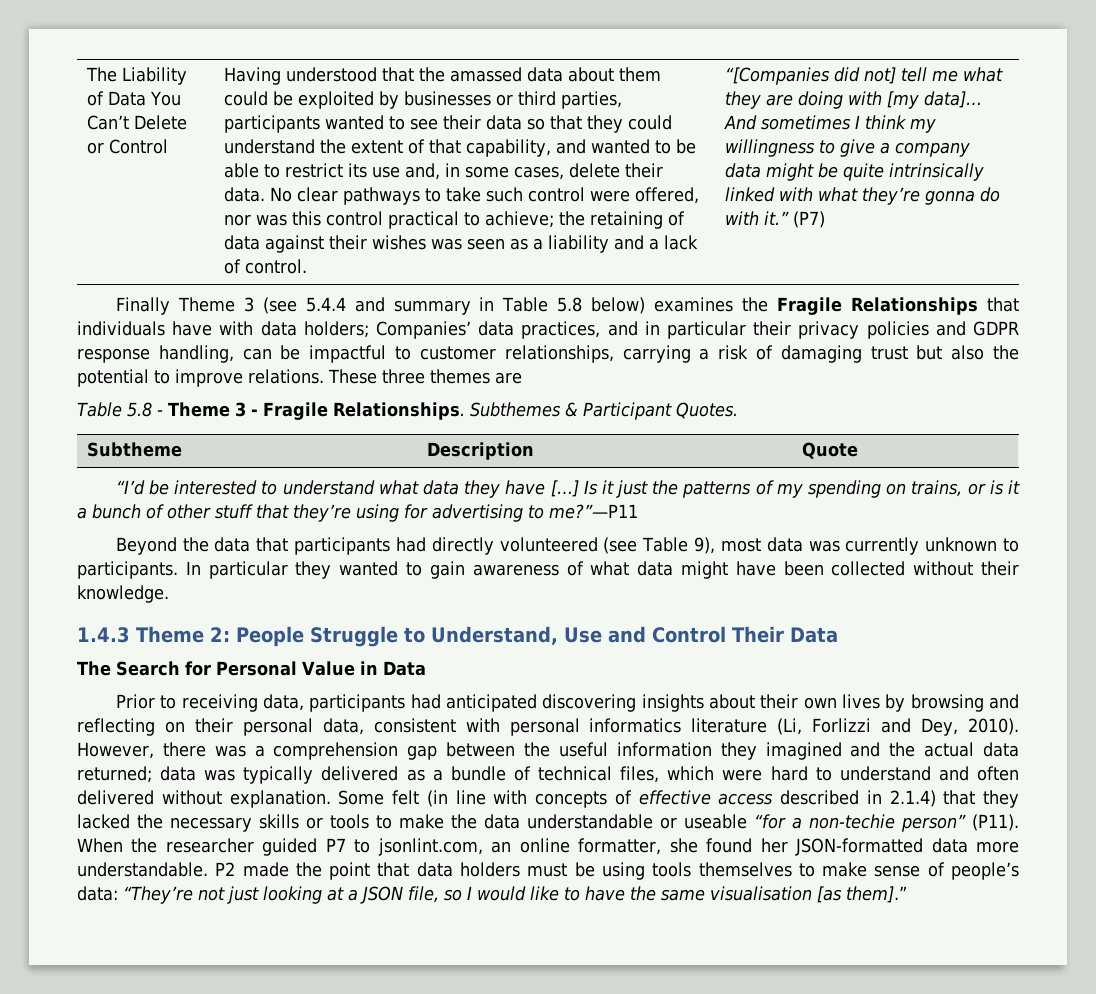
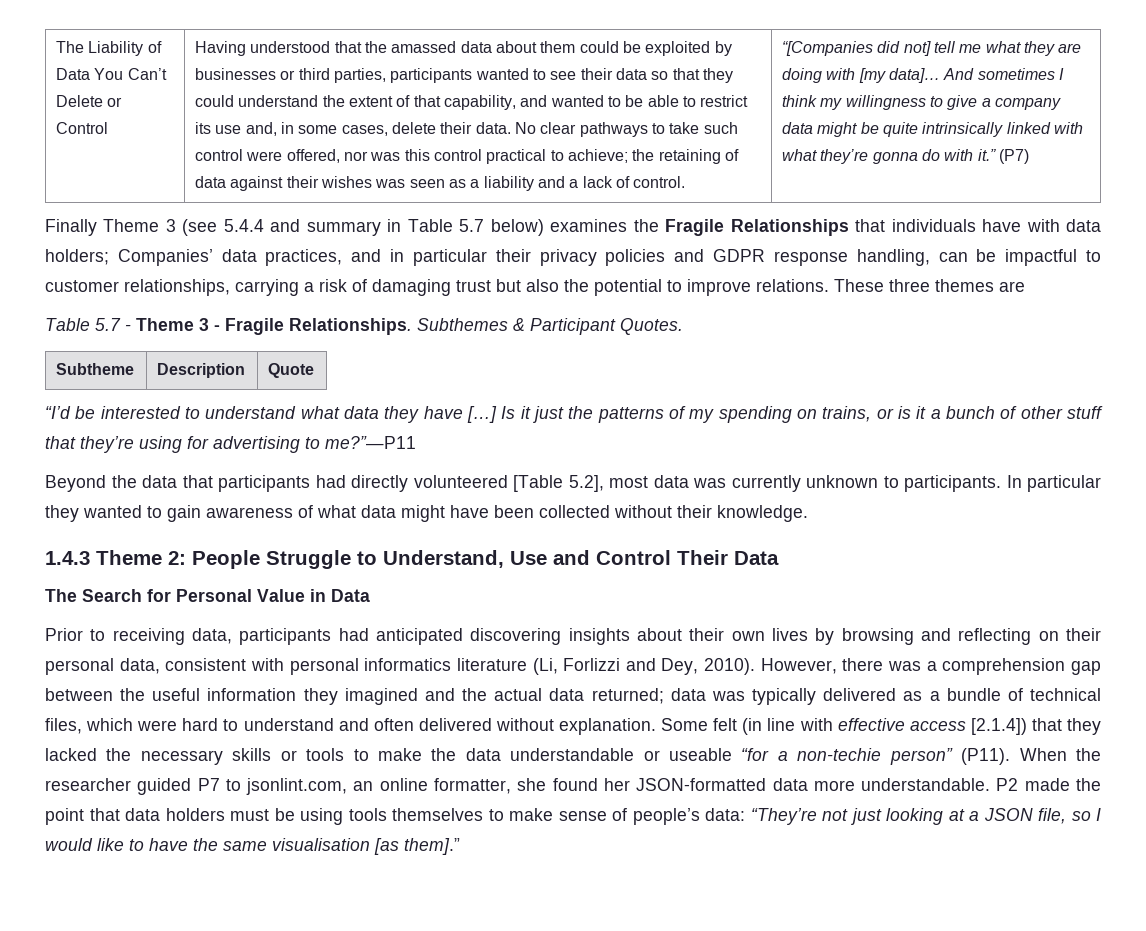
[557,297,583,312] 5.8 -> [459,219,485,232] 5.7
[126,402,152,417] 5.8 -> [95,318,121,331] 5.7
[603,537,716,554] (see Table 9), -> [513,475,604,492] [Table 5.2],
[535,790,936,808] concepts of effective access described in 2.1.4) -> [837,718,1027,735] effective access [2.1.4])

